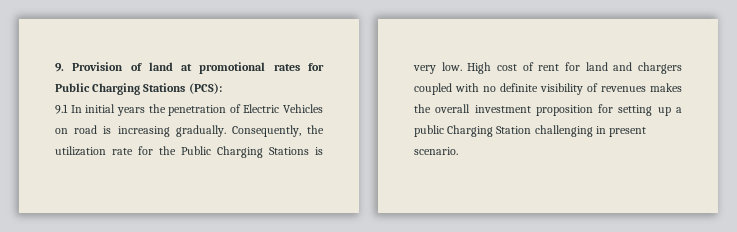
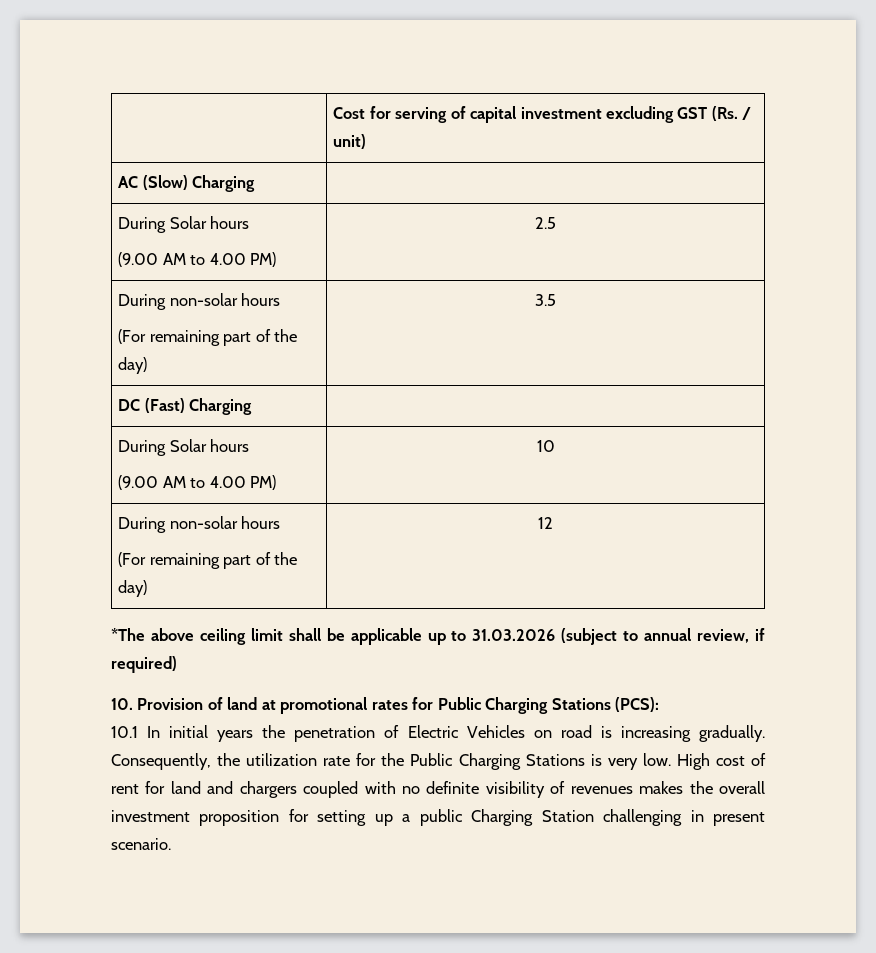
[55,63,64,72] 9. -> [333,106,752,123] [333,134,367,149] [118,175,256,192] [118,216,250,233] [118,252,277,267] [535,217,556,229] [118,293,281,310] [118,329,298,346] [118,357,148,374] [535,294,556,306] [118,398,253,415] [118,439,250,456] [118,475,277,490] [536,440,555,452] [118,516,281,533] [118,552,298,569] [118,580,148,597] [538,517,553,529] [111,628,766,645] [111,656,177,673] [111,698,133,710] | Cost for serving of capital investment excluding GST (Rs. / unit) // AC (Slow) Charging | // During Solar hours // (9.00 AM to 4.00 PM) | 2.5 // During non-solar hours // (For remaining part of the day) | 3.5 // DC (Fast) Charging | // During Solar hours // (9.00 AM to 4.00 PM) | 10 // During non-solar hours // (For remaining part of the day) | 12 // *The above ceiling limit shall be applicable up to 31.03.2026 (subject to annual review, if required) // 10.
[55,104,68,114] 9.1 -> [111,726,138,738] 10.1

